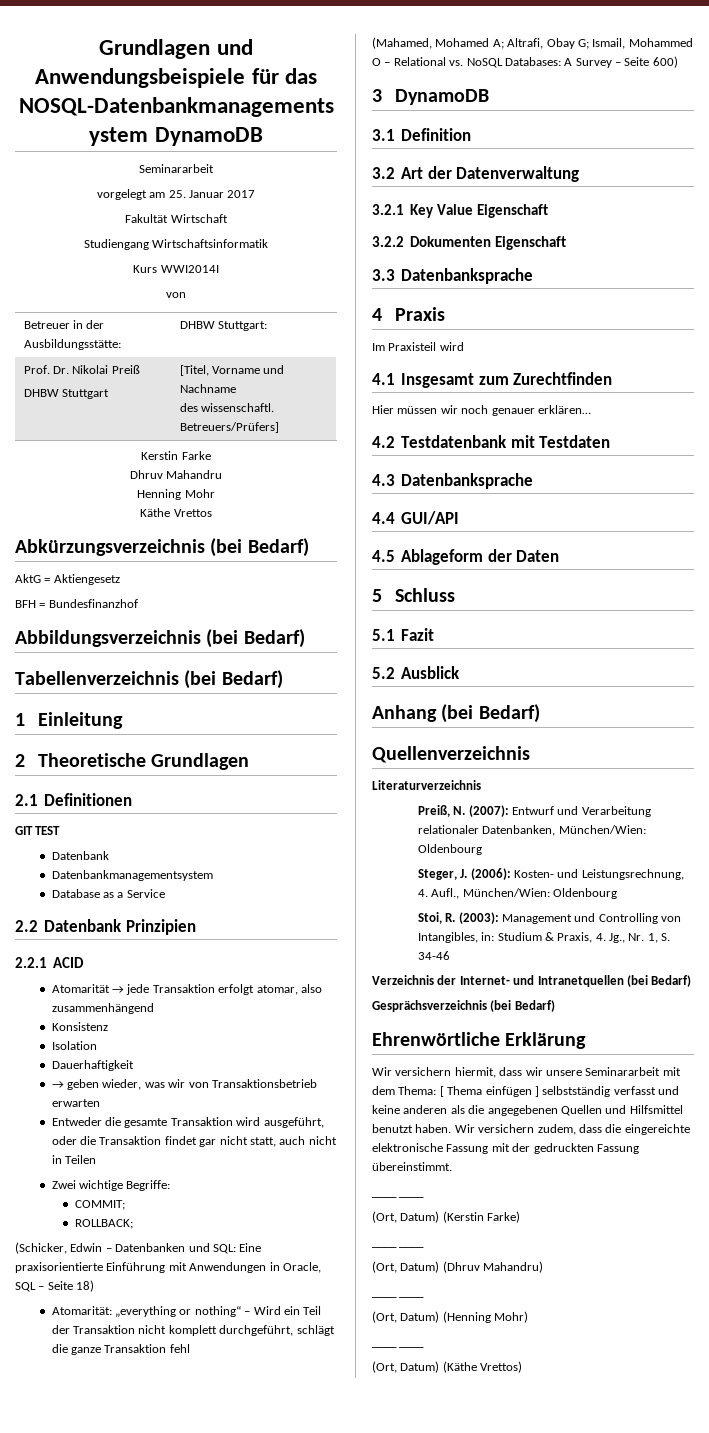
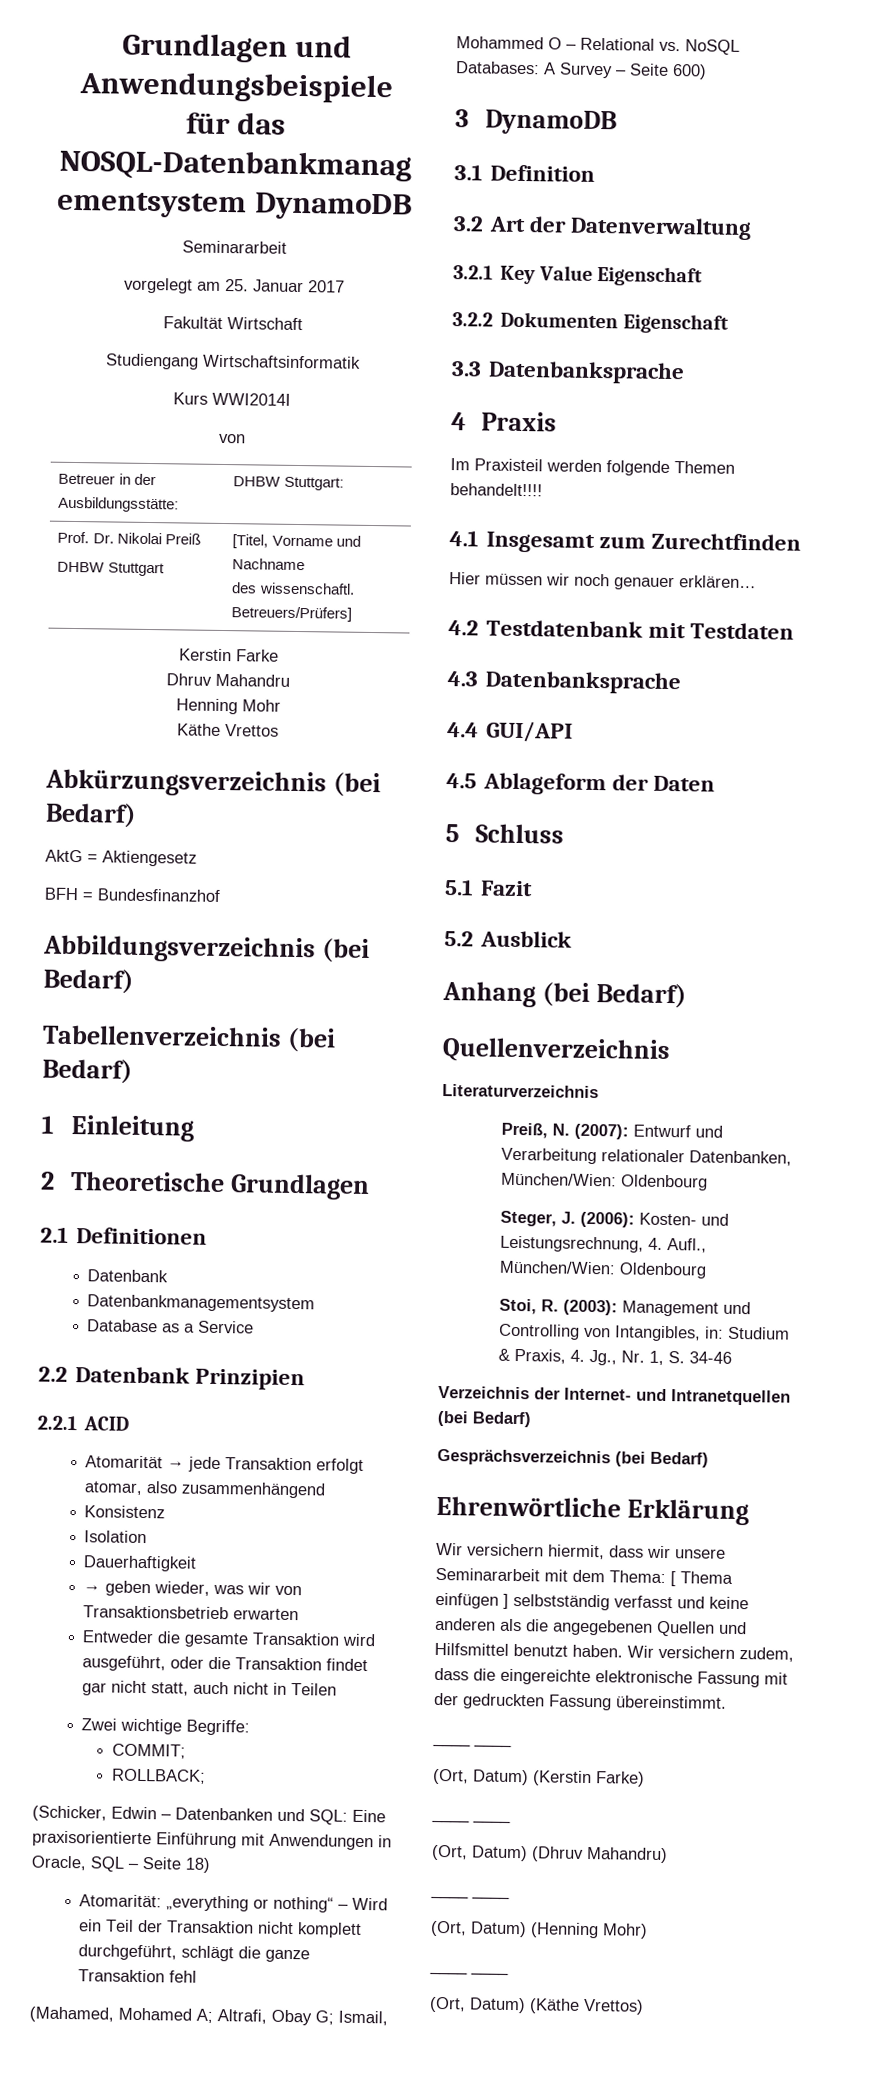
[15,826,61,835] // GIT TEST -> (208, 1236) none
[439,342,464,351] wird -> [546,459,735,476] [450,483,543,497] werden folgende Themen behandelt!!!!

